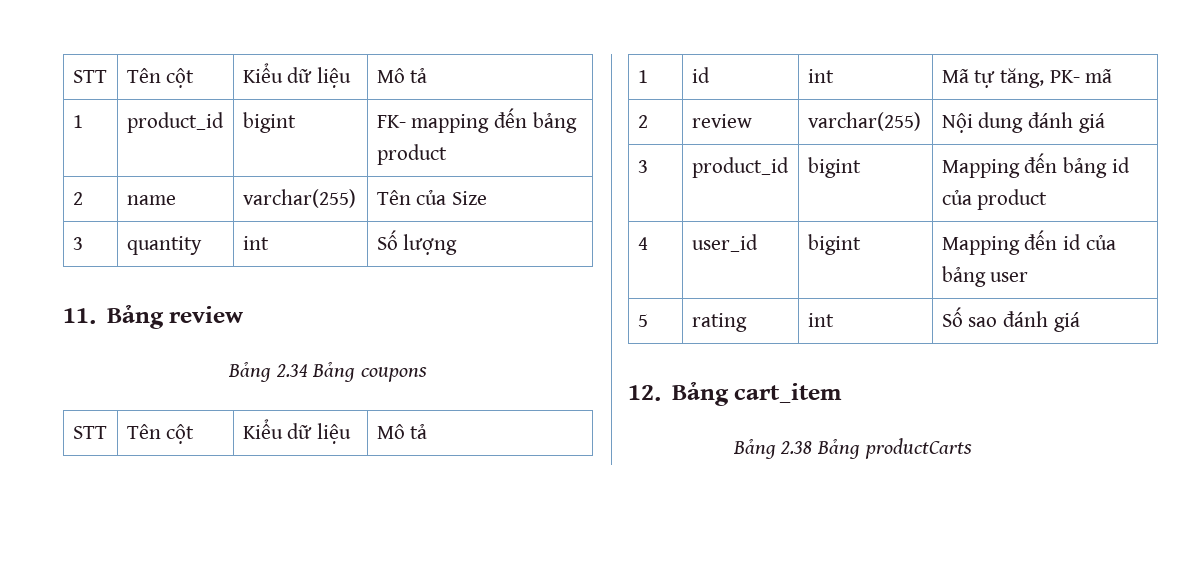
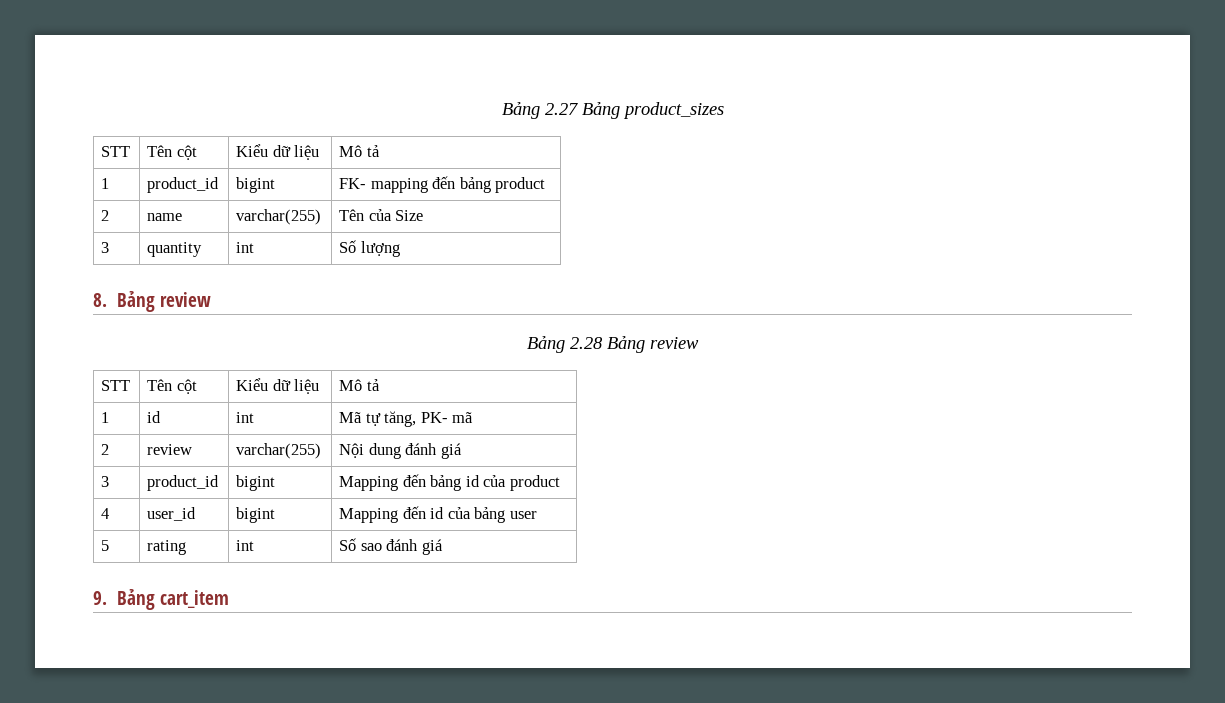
(72, 76) none -> [501,102,724,119] Bảng 2.27 Bảng product_sizes //
[63,308,96,324] 11. -> [93,293,107,307] 8.
[275,362,428,382] 2.34 Bảng coupons -> [570,336,699,353] 2.28 Bảng review
[628,385,661,401] 12. -> [93,591,107,605] 9.
[732,438,972,459] // Bảng 2.38 Bảng productCarts -> (229, 599) none

